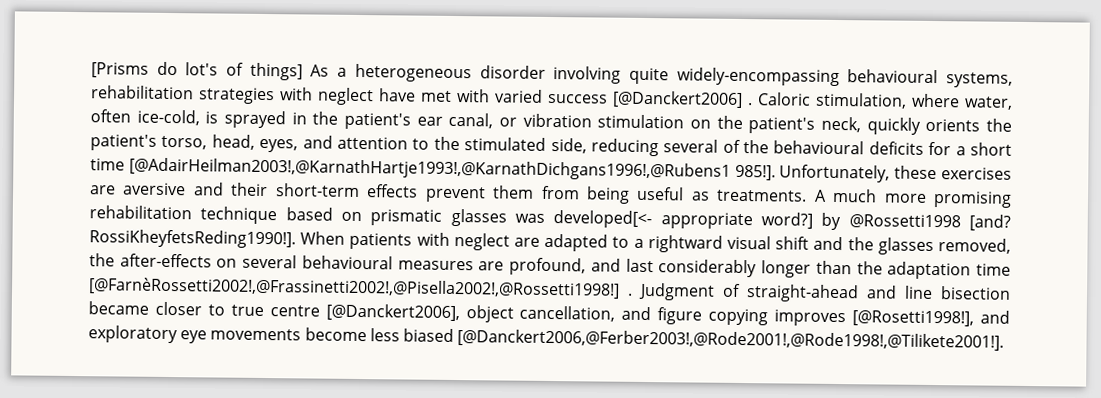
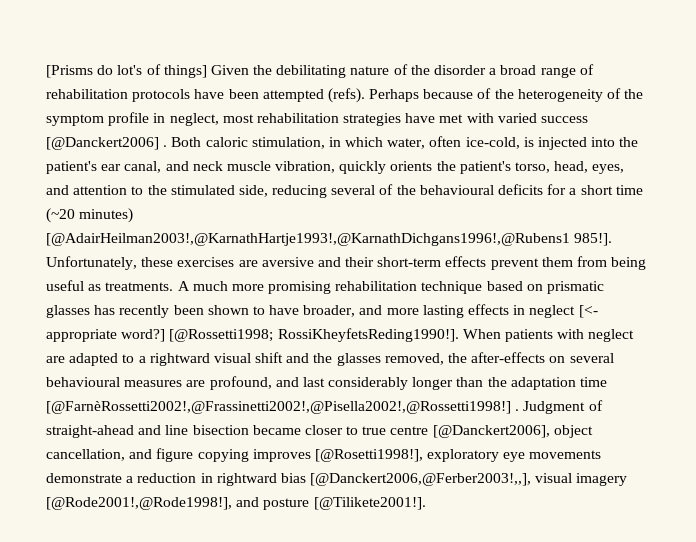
[310,63,1014,88] [91,85,374,106] As a heterogeneous disorder involving quite widely-encompassing behavioural systems, rehabilitation strategies with neglect -> [210,64,594,78] [46,88,644,103] [46,112,402,126] Given the debilitating nature of the disorder a broad range of rehabilitation protocols have been attempted (refs). Perhaps because of the heterogeneity of the symptom profile in neglect, most rehabilitation strategies
[757,92,960,109] Caloric stimulation, where -> [171,137,384,149] Both caloric stimulation, in which
[223,110,307,129] sprayed in -> [538,137,616,150] injected into
[499,113,861,134] or vibration stimulation on the patient's neck, -> [165,161,336,173] and neck muscle vibration,
(125, 164) none -> [46,208,134,223] (~20 minutes)
[515,210,1012,231] was developed[<- appropriate word?] by @Rossetti1998 [and? -> [94,304,598,318] [46,329,274,342] has recently been shown to have broader, and more lasting effects in neglect [<- appropriate word?] [@Rossetti1998;
[979,310,1010,324] and -> (423, 455) none
[304,327,1005,351] become less biased [@Danckert2006,@Ferber2003!,@Rode2001!,@Rode1998!,@Tilikete2001!]. -> [46,473,628,486] [46,497,426,510] demonstrate a reduction in rightward bias [@Danckert2006,@Ferber2003!,,], visual imagery [@Rode2001!,@Rode1998!], and posture [@Tilikete2001!].

